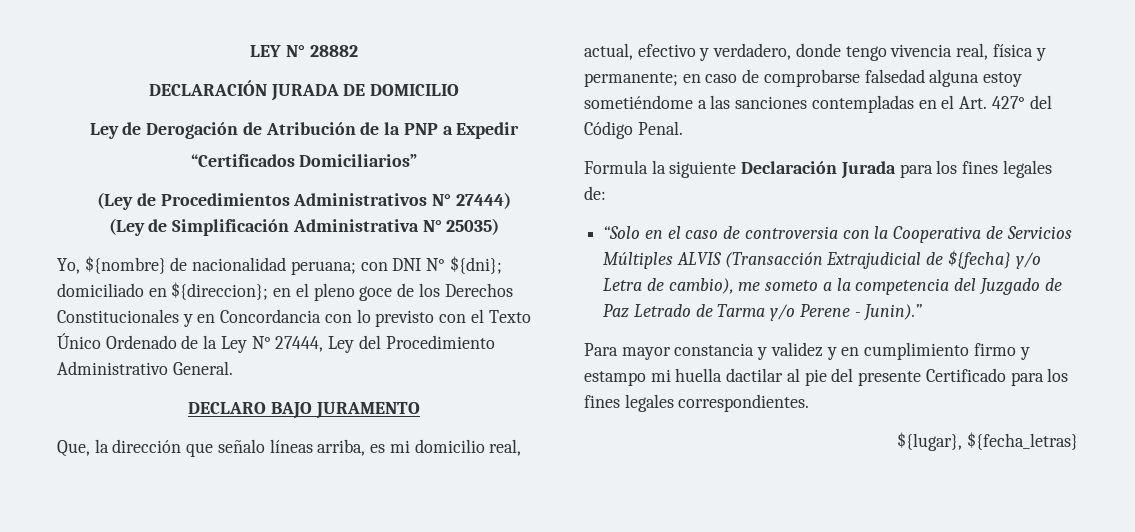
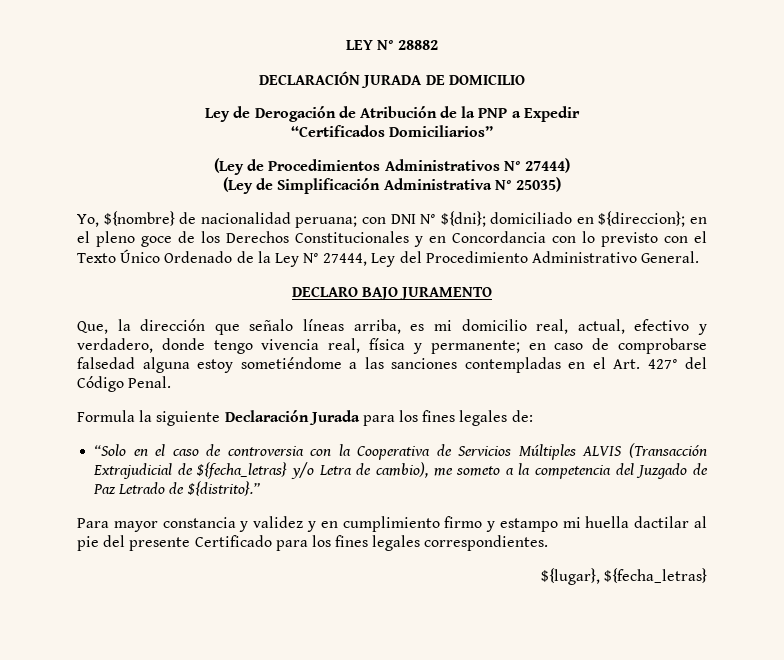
[947,250,1011,269] ${fecha} -> [196,462,288,479] ${fecha_letras}
[717,304,923,321] Tarma y/o Perene - Junin).” -> [186,481,260,496] ${distrito}.”

